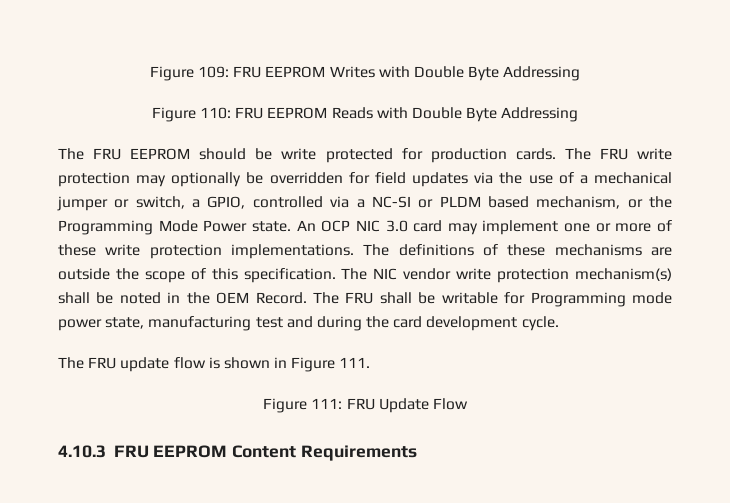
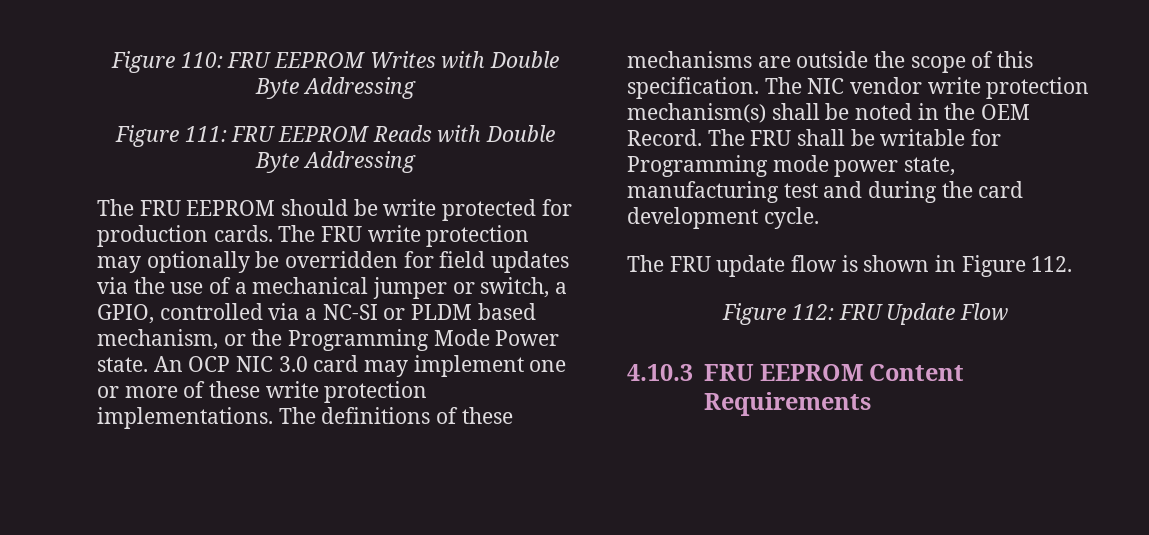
[149,66,229,81] Figure 109: -> [110,51,223,73] Figure 110:
[199,107,231,119] 110: -> [184,126,227,142] 111:
[339,357,371,368] [263,398,343,413] 111. // Figure 111: -> [1031,256,1073,272] [722,303,834,325] 112. // Figure 112:

